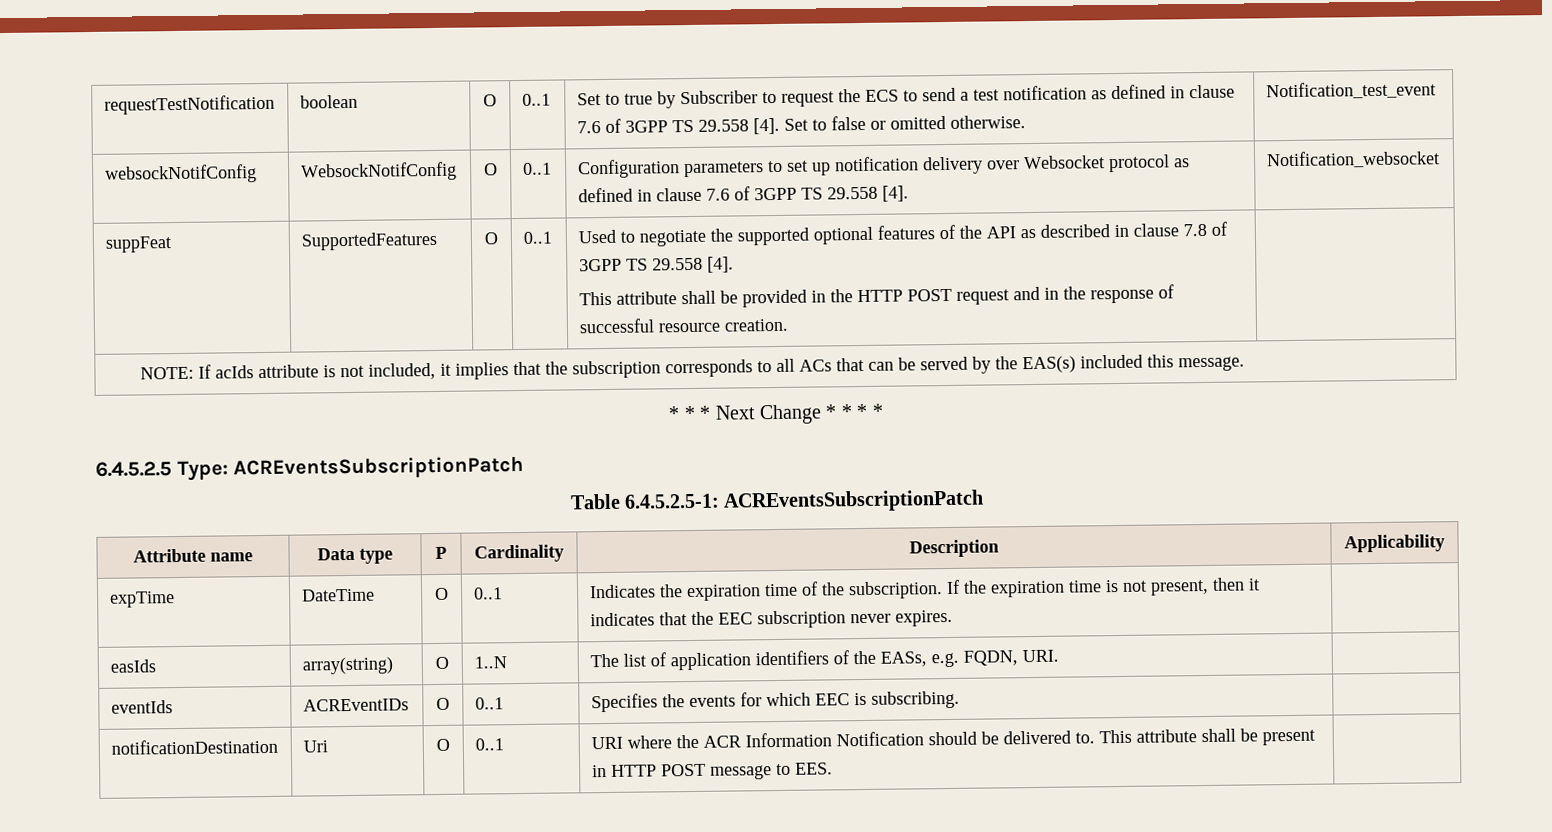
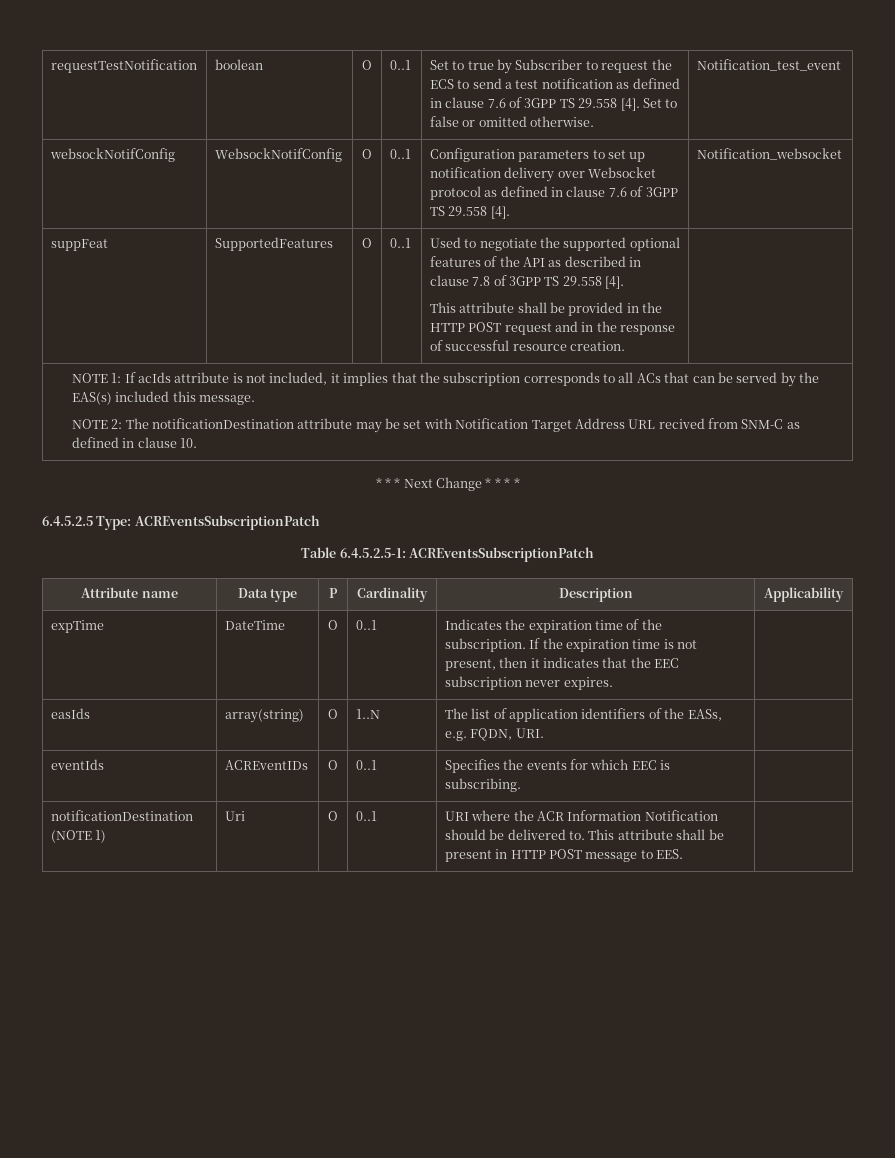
[140,366,195,380] NOTE: -> [71,373,122,383] NOTE 1:
(1246, 364) none -> [71,418,800,433] [71,437,197,448] // NOTE 2: The notificationDestination attribute may be set with Notification Target Address URL recived from SNM-C as defined in clause 10.
(278, 746) none -> [50,830,107,843] (NOTE 1)

